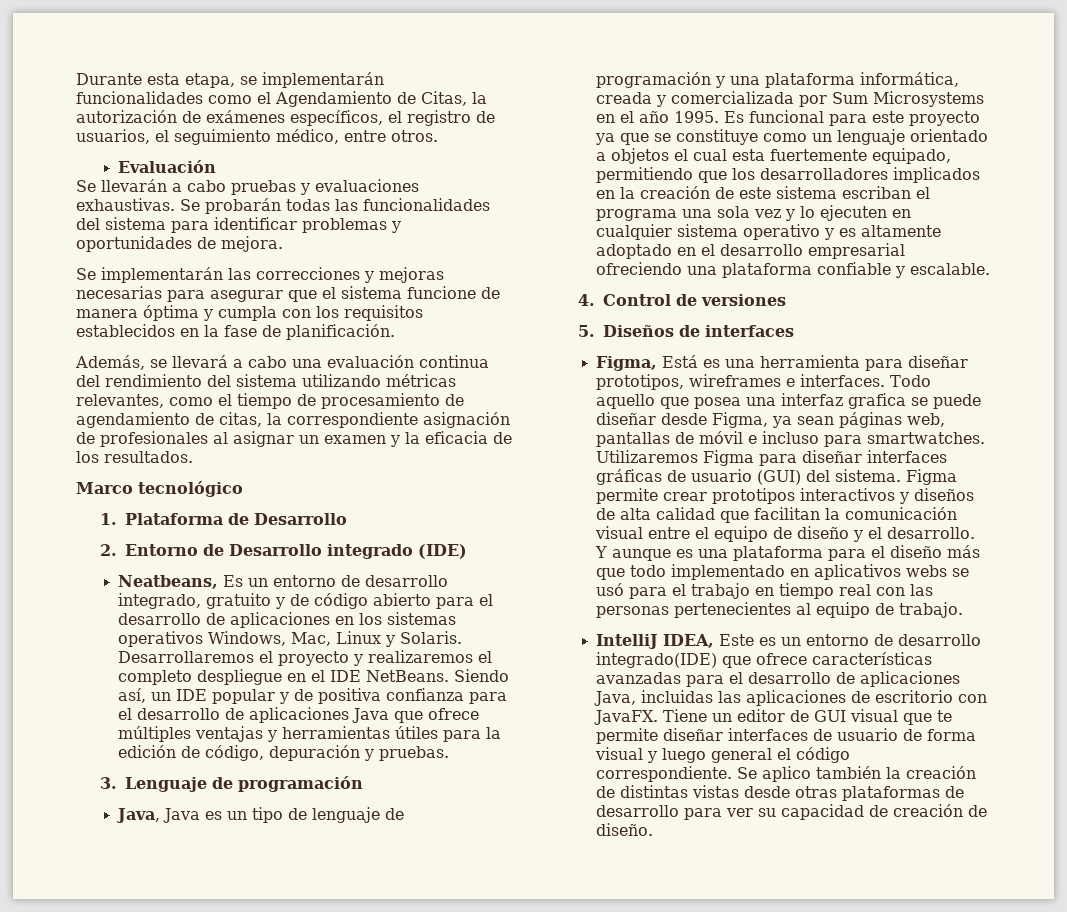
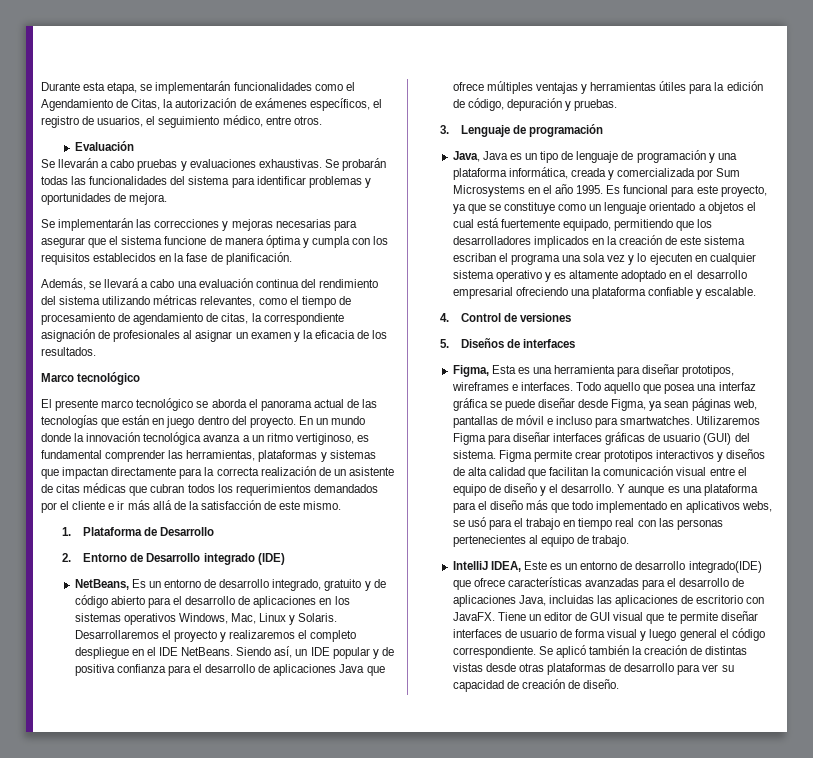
(243, 489) none -> [41,398,378,411] [41,415,366,428] [41,432,369,445] [41,450,376,462] [41,466,394,479] [41,483,378,496] [41,500,342,513] // El presente marco tecnológico se aborda el panorama actual de las tecnologías que están en juego dentro del proyecto. En un mundo donde la innovación tecnológica avanza a un ritmo vertiginoso, es fundamental comprender las herramientas, plataformas y sistemas que impactan directamente para la correcta realización de un asistente de citas médicas que cubran todos los requerimientos demandados por el cliente e ir más allá de la satisfacción de este mismo.
[118,575,219,589] Neatbeans, -> [74,579,129,590] NetBeans,
[909,111,981,126] proyecto -> [720,185,767,197] proyecto,
[732,149,766,161] esta -> [476,218,499,228] está
[662,355,699,368] Está -> [491,365,516,374] Esta
[848,393,907,409] grafica -> [452,398,488,411] gráfica
[906,565,948,577] webs -> [741,501,772,512] webs,
[762,766,812,782] aplico -> [555,645,586,658] aplicó

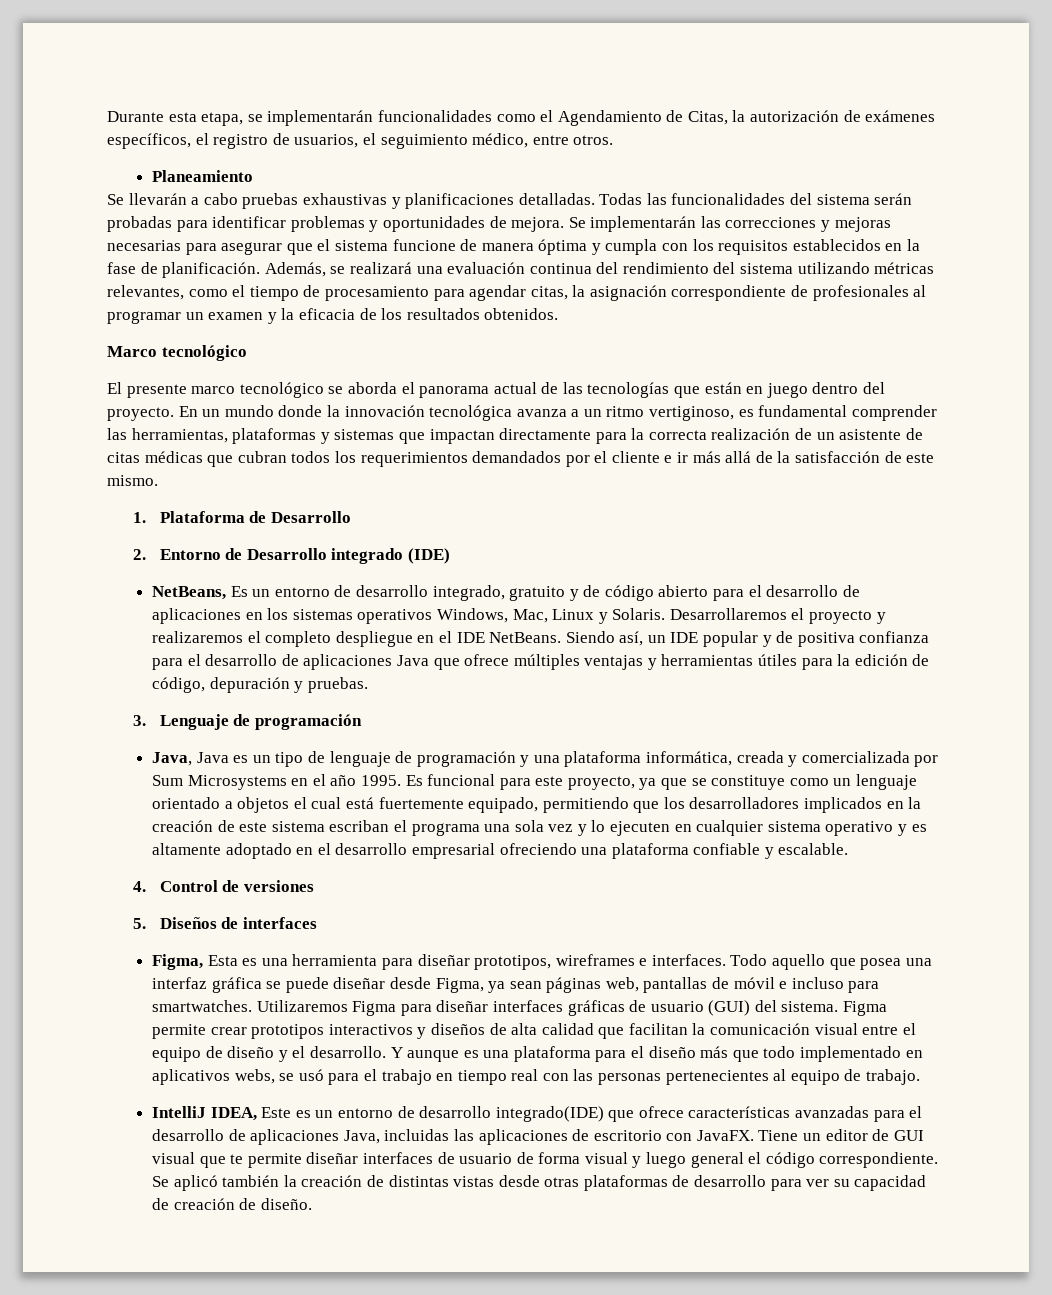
[74,141,134,151] Evaluación -> [151,170,253,182] Planeamiento
[180,158,386,171] [41,176,68,185] y evaluaciones exhaustivas. Se probarán todas -> [302,193,643,209] exhaustivas y planificaciones detalladas. Todas
(230, 180) none -> [874,193,913,205] [107,216,172,232] serán probadas
(168, 199) // -> (565, 224) none
(292, 258) // -> (261, 270) none
[104,278,175,288] llevará a cabo -> [349,262,412,274] realizará
[118,313,344,325] [41,329,95,342] de agendamiento de citas, la correspondiente asignación -> [433,285,787,301] para agendar citas, la asignación correspondiente
[195,330,233,342] asignar -> [107,311,181,324] programar
[41,347,96,356] resultados. -> [406,308,559,320] resultados obtenidos.

